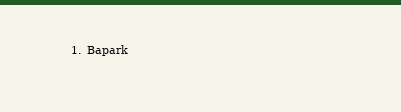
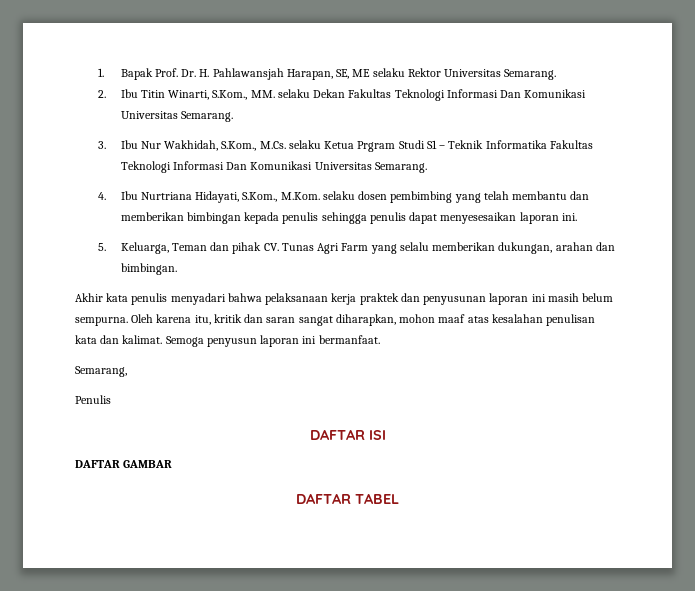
[87,45,129,56] Bapark -> [120,68,557,80] [97,89,587,101] [120,111,233,122] [97,140,593,152] [120,161,427,173] [97,191,590,203] [120,212,577,224] [97,242,615,254] [120,263,177,275] [75,293,614,305] [75,314,596,326] [75,335,380,347] [75,366,127,377] [75,395,111,404] [309,429,386,440] [75,460,173,468] [296,493,399,504] Bapak Prof. Dr. H. Pahlawansjah Harapan, SE, ME selaku Rektor Universitas Semarang. // 2. Ibu Titin Winarti, S.Kom., MM. selaku Dekan Fakultas Teknologi Informasi Dan Komunikasi Universitas Semarang. // 3. Ibu Nur Wakhidah, S.Kom., M.Cs. selaku Ketua Prgram Studi S1 – Teknik Informatika Fakultas Teknologi Informasi Dan Komunikasi Universitas Semarang. // 4. Ibu Nurtriana Hidayati, S.Kom., M.Kom. selaku dosen pembimbing yang telah membantu dan memberikan bimbingan kepada penulis sehingga penulis dapat menyesesaikan laporan ini. // 5. Keluarga, Teman dan pihak CV. Tunas Agri Farm yang selalu memberikan dukungan, arahan dan bimbingan. // Akhir kata penulis menyadari bahwa pelaksanaan kerja praktek dan penyusunan laporan ini masih belum sempurna. Oleh karena itu, kritik dan saran sangat diharapkan, mohon maaf atas kesalahan penulisan kata dan kalimat. Semoga penyusun laporan ini bermanfaat. // Semarang, // Penulis // DAFTAR ISI // DAFTAR GAMBAR // DAFTAR TABEL

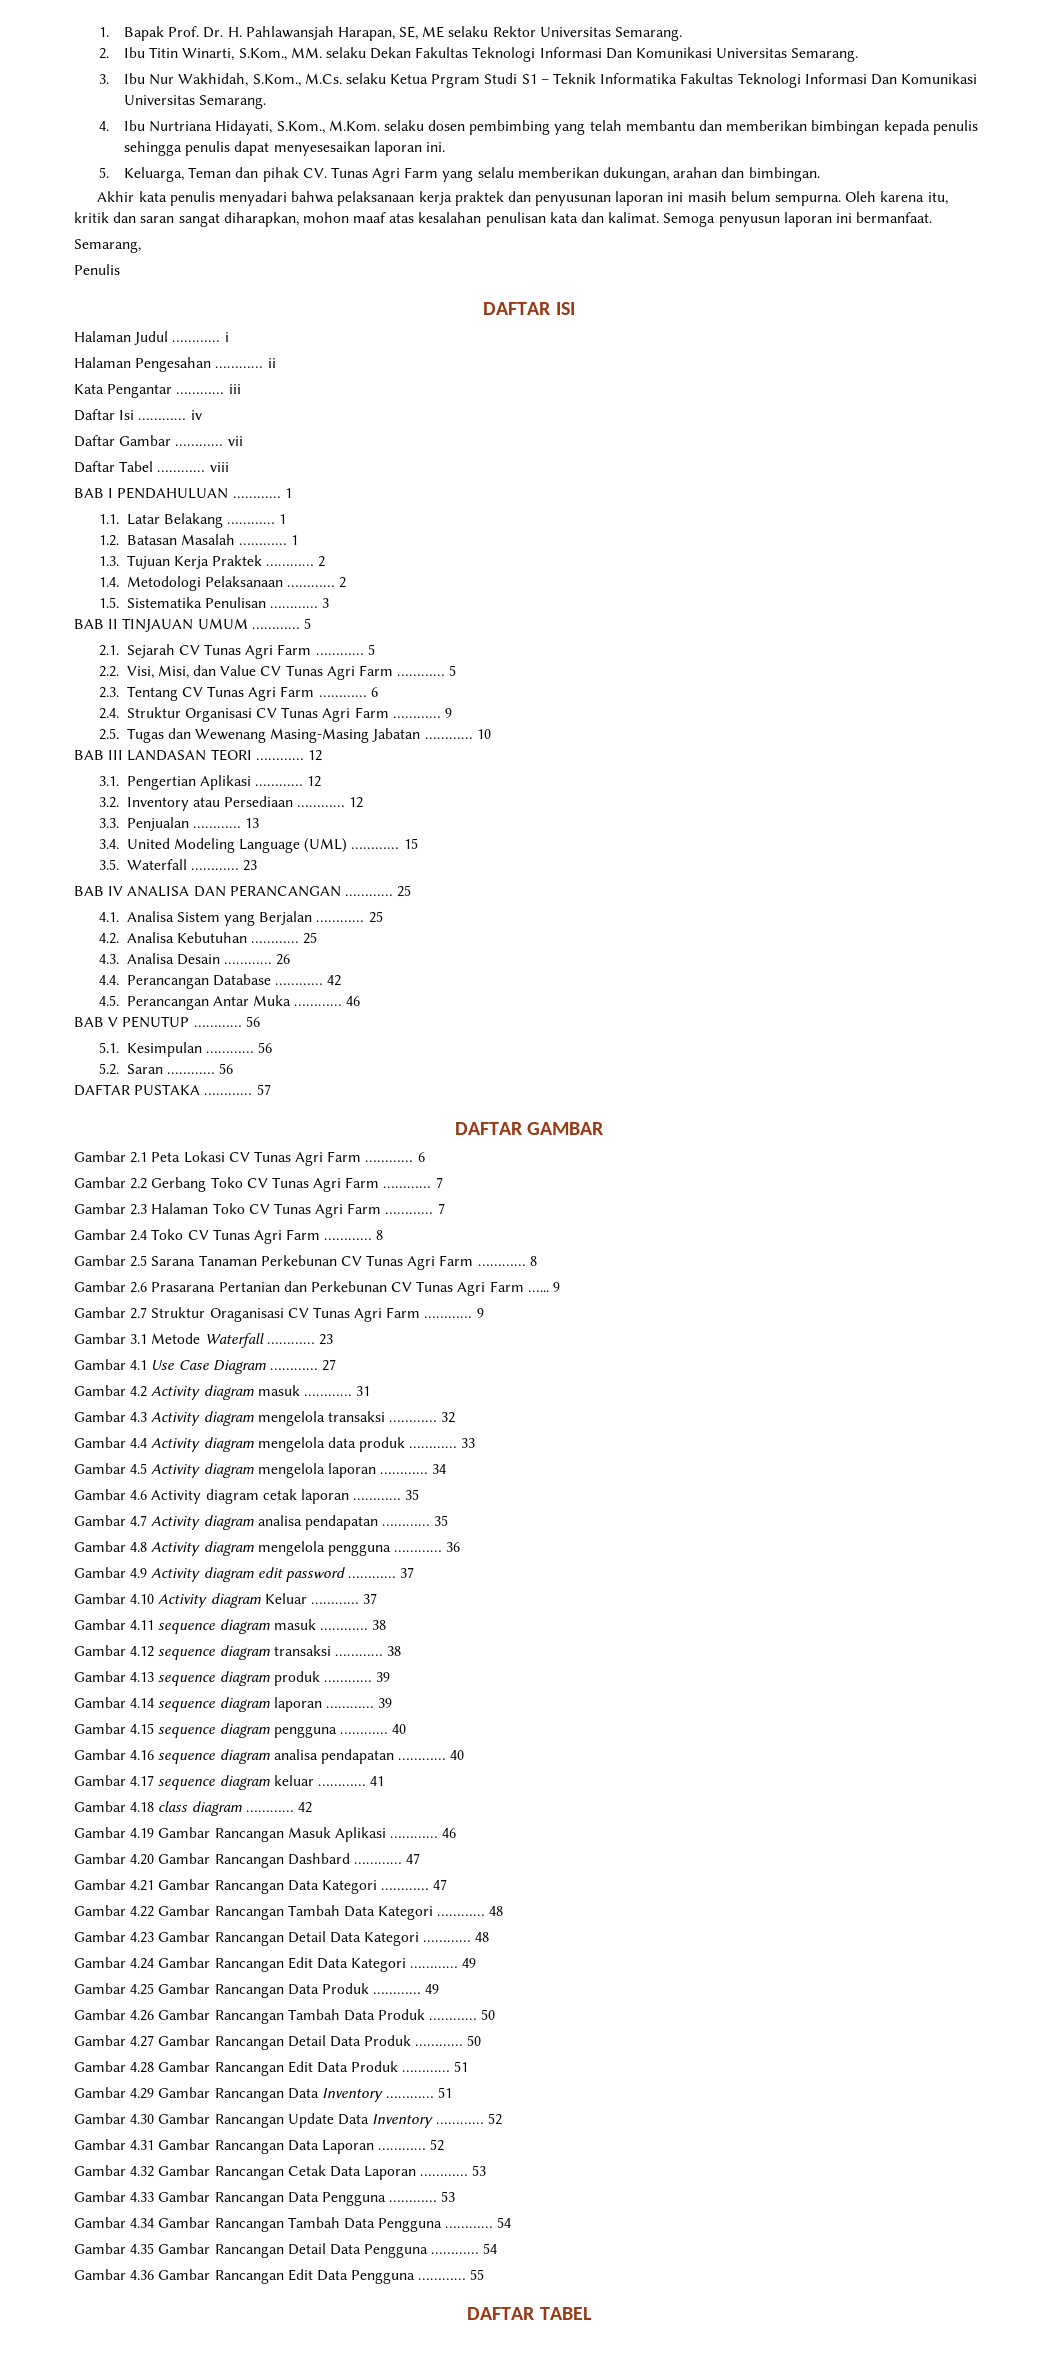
[75,460,173,468] DAFTAR GAMBAR -> [74,331,229,345] [74,357,276,372] [74,384,241,398] [74,409,202,421] [74,435,243,447] [74,461,229,473] [74,487,292,499] [98,513,287,528] [98,534,299,546] [98,555,326,569] [98,576,347,591] [98,597,330,608] [74,618,311,632] [98,644,375,659] [98,665,457,680] [98,686,378,701] [98,707,453,722] [98,728,491,743] [74,749,322,761] [98,775,322,790] [98,796,364,811] [98,817,260,831] [98,838,418,853] [98,859,258,871] [74,885,412,897] [98,911,383,926] [98,932,318,944] [98,953,291,965] [98,974,342,989] [98,995,361,1010] [74,1016,260,1028] [98,1042,273,1057] [98,1063,234,1075] [74,1084,271,1096] [454,1122,605,1135] [74,1151,425,1166] [74,1177,443,1192] [74,1203,445,1218] [74,1229,384,1244] [74,1255,537,1270] [74,1281,561,1296] [74,1307,484,1322] [74,1333,333,1348] [74,1359,337,1374] [74,1385,371,1400] [74,1411,456,1426] [74,1437,476,1452] [74,1463,447,1478] [74,1489,420,1504] [74,1515,449,1530] [74,1541,461,1556] [74,1567,415,1582] [74,1593,378,1608] [74,1619,387,1634] [74,1645,402,1660] [74,1671,391,1686] [74,1697,393,1712] [74,1723,407,1738] [74,1749,465,1764] [74,1775,385,1790] [74,1801,312,1816] [74,1827,457,1842] [74,1853,421,1868] [74,1879,448,1894] [74,1905,504,1920] [74,1931,490,1946] [74,1957,477,1972] [74,1983,440,1998] [74,2009,496,2024] [74,2035,482,2050] [74,2061,469,2076] [74,2087,453,2102] [74,2113,503,2128] [74,2139,445,2154] [74,2165,487,2180] [74,2191,456,2206] [74,2217,512,2232] [74,2243,498,2258] [74,2269,485,2284] Halaman Judul ………… i // Halaman Pengesahan ………… ii // Kata Pengantar ………… iii // Daftar Isi ………… iv // Daftar Gambar ………… vii // Daftar Tabel ………… viii // BAB I PENDAHULUAN ………… 1 // 1.1. Latar Belakang ………… 1 // 1.2. Batasan Masalah ………… 1 // 1.3. Tujuan Kerja Praktek ………… 2 // 1.4. Metodologi Pelaksanaan ………… 2 // 1.5. Sistematika Penulisan ………… 3 // BAB II TINJAUAN UMUM ………… 5 // 2.1. Sejarah CV Tunas Agri Farm ………… 5 // 2.2. Visi, Misi, dan Value CV Tunas Agri Farm ………… 5 // 2.3. Tentang CV Tunas Agri Farm ………… 6 // 2.4. Struktur Organisasi CV Tunas Agri Farm ………… 9 // 2.5. Tugas dan Wewenang Masing-Masing Jabatan ………… 10 // BAB III LANDASAN TEORI ………… 12 // 3.1. Pengertian Aplikasi ………… 12 // 3.2. Inventory atau Persediaan ………… 12 // 3.3. Penjualan ………… 13 // 3.4. United Modeling Language (UML) ………… 15 // 3.5. Waterfall ………… 23 // BAB IV ANALISA DAN PERANCANGAN ………… 25 // 4.1. Analisa Sistem yang Berjalan ………… 25 // 4.2. Analisa Kebutuhan ………… 25 // 4.3. Analisa Desain ………… 26 // 4.4. Perancangan Database ………… 42 // 4.5. Perancangan Antar Muka ………… 46 // BAB V PENUTUP ………… 56 // 5.1. Kesimpulan ………… 56 // 5.2. Saran ………… 56 // DAFTAR PUSTAKA ………… 57 // DAFTAR GAMBAR // Gambar 2.1 Peta Lokasi CV Tunas Agri Farm ………… 6 // Gambar 2.2 Gerbang Toko CV Tunas Agri Farm ………… 7 // Gambar 2.3 Halaman Toko CV Tunas Agri Farm ………… 7 // Gambar 2.4 Toko CV Tunas Agri Farm ………… 8 // Gambar 2.5 Sarana Tanaman Perkebunan CV Tunas Agri Farm ………… 8 // Gambar 2.6 Prasarana Pertanian dan Perkebunan CV Tunas Agri Farm …... 9 // Gambar 2.7 Struktur Oraganisasi CV Tunas Agri Farm ………… 9 // Gambar 3.1 Metode Waterfall ………… 23 // Gambar 4.1 Use Case Diagram ………… 27 // Gambar 4.2 Activity diagram masuk ………… 31 // Gambar 4.3 Activity diagram mengelola transaksi ………… 32 // Gambar 4.4 Activity diagram mengelola data produk ………… 33 // Gambar 4.5 Activity diagram mengelola laporan ………… 34 // Gambar 4.6 Activity diagram cetak laporan ………… 35 // Gambar 4.7 Activity diagram analisa pendapatan ………… 35 // Gambar 4.8 Activity diagram mengelola pengguna ………… 36 // Gambar 4.9 Activity diagram edit password ………… 37 // Gambar 4.10 Activity diagram Keluar ………… 37 // Gambar 4.11 sequence diagram masuk ………… 38 // Gambar 4.12 sequence diagram transaksi ………… 38 // Gambar 4.13 sequence diagram produk ………… 39 // Gambar 4.14 sequence diagram laporan ………… 39 // Gambar 4.15 sequence diagram pengguna ………… 40 // Gambar 4.16 sequence diagram analisa pendapatan ………… 40 // Gambar 4.17 sequence diagram keluar ………… 41 // Gambar 4.18 class diagram ………… 42 // Gambar 4.19 Gambar Rancangan Masuk Aplikasi ………… 46 // Gambar 4.20 Gambar Rancangan Dashbard ………… 47 // Gambar 4.21 Gambar Rancangan Data Kategori ………… 47 // Gambar 4.22 Gambar Rancangan Tambah Data Kategori ………… 48 // Gambar 4.23 Gambar Rancangan Detail Data Kategori ………… 48 // Gambar 4.24 Gambar Rancangan Edit Data Kategori ………… 49 // Gambar 4.25 Gambar Rancangan Data Produk ………… 49 // Gambar 4.26 Gambar Rancangan Tambah Data Produk ………… 50 // Gambar 4.27 Gambar Rancangan Detail Data Produk ………… 50 // Gambar 4.28 Gambar Rancangan Edit Data Produk ………… 51 // Gambar 4.29 Gambar Rancangan Data Inventory ………… 51 // Gambar 4.30 Gambar Rancangan Update Data Inventory ………… 52 // Gambar 4.31 Gambar Rancangan Data Laporan ………… 52 // Gambar 4.32 Gambar Rancangan Cetak Data Laporan ………… 53 // Gambar 4.33 Gambar Rancangan Data Pengguna ………… 53 // Gambar 4.34 Gambar Rancangan Tambah Data Pengguna ………… 54 // Gambar 4.35 Gambar Rancangan Detail Data Pengguna ………… 54 // Gambar 4.36 Gambar Rancangan Edit Data Pengguna ………… 55

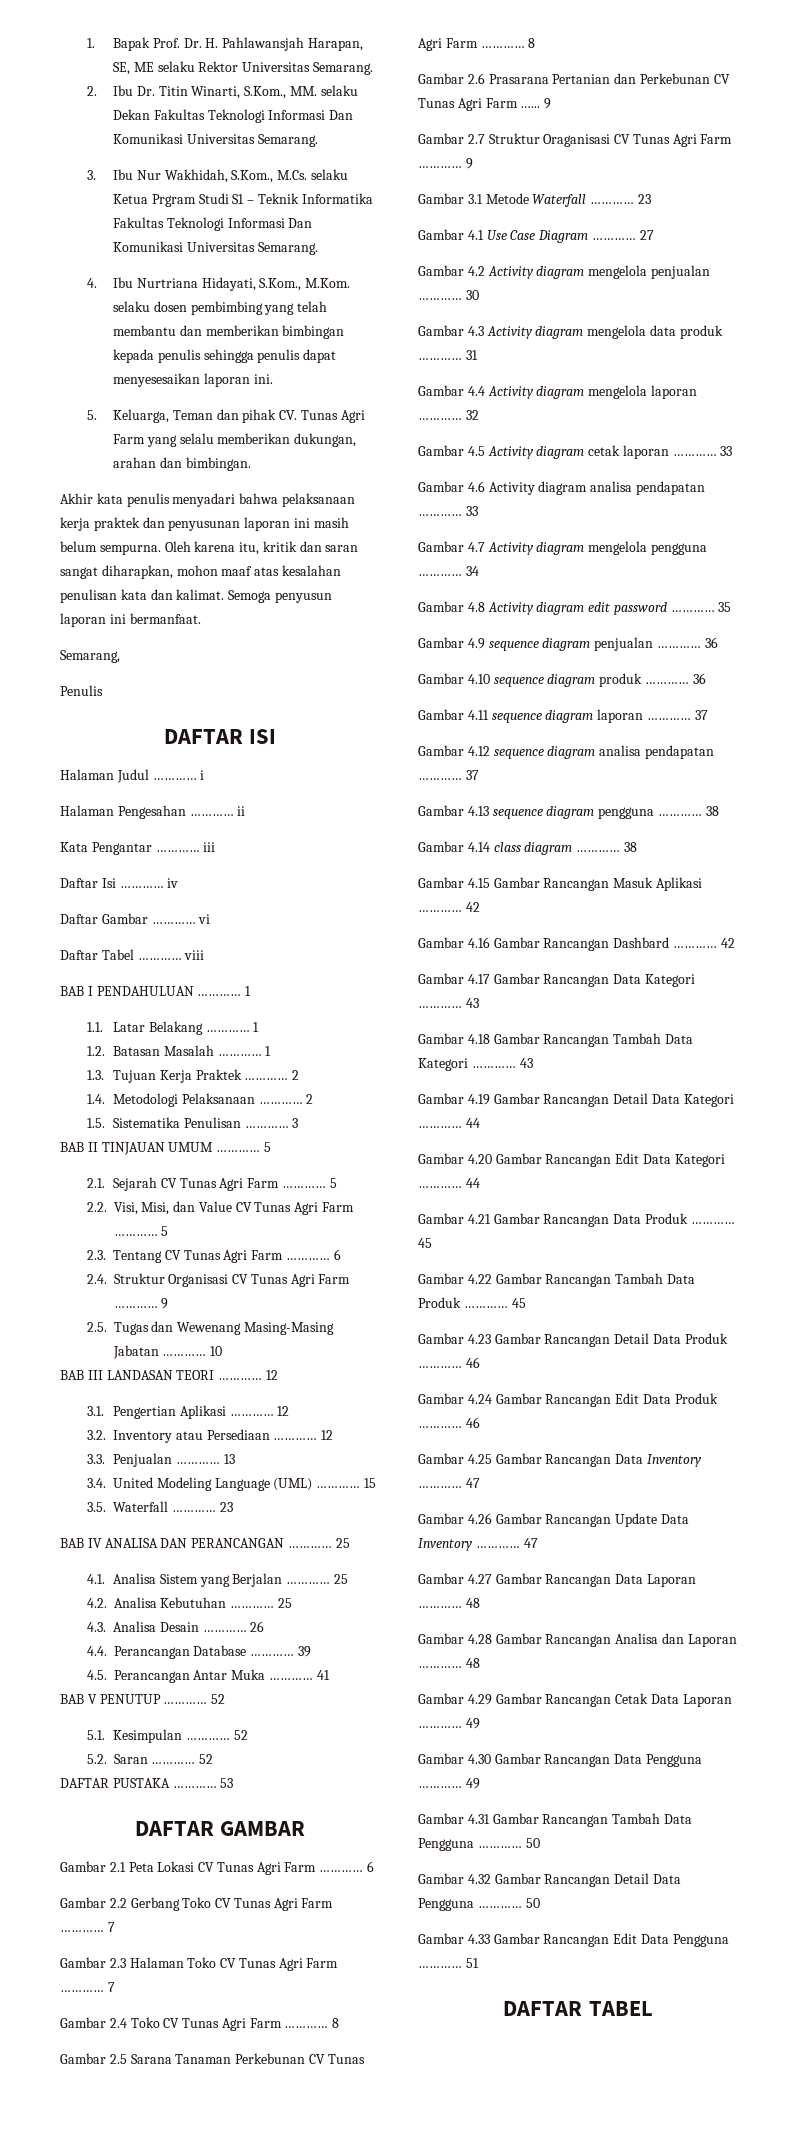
(145, 52) none -> [136,86,155,96] Dr.
[227,436,243,446] vii -> [198,914,211,924] vi
[327,975,342,986] 42 -> [297,1646,311,1657] 39
[346,996,361,1006] 46 -> [316,1670,330,1680] 41
[245,1016,260,1027] 56 -> [211,1694,226,1704] 52
[258,1042,273,1053] 56 -> [233,1730,248,1740] 52
[219,1063,234,1074] 56 -> [199,1754,214,1764] 52
[256,1084,271,1095] 57 -> [220,1778,234,1788] 53
[257,1385,371,1396] masuk ………… 31 -> [588,265,710,279] [418,290,479,300] mengelola penjualan ………… 30
[327,1411,456,1423] transaksi ………… 32 -> [649,325,723,339] [418,350,478,360] data produk ………… 31
[327,1437,476,1452] data produk ………… 33 -> [650,385,697,399] [418,410,479,420] laporan ………… 32
[257,1463,447,1478] mengelola laporan ………… 34 -> [588,445,733,459] cetak laporan ………… 33
[262,1489,420,1504] cetak laporan ………… 35 -> [590,481,705,495] [418,506,478,516] analisa pendapatan ………… 33
[257,1515,449,1530] analisa pendapatan ………… 35 -> [588,541,707,555] [418,566,479,576] mengelola pengguna ………… 34
[257,1541,461,1556] [74,1567,415,1582] [74,1593,378,1608] mengelola pengguna ………… 36 // Gambar 4.9 Activity diagram edit password ………… 37 // Gambar 4.10 Activity diagram Keluar ………… 37 -> [588,602,732,615] [418,637,718,651] [418,673,706,687] edit password ………… 35 // Gambar 4.9 sequence diagram penjualan ………… 36 // Gambar 4.10 sequence diagram produk ………… 36
[273,1619,387,1630] masuk ………… 38 -> [597,709,708,723] laporan ………… 37
[273,1645,402,1656] transaksi ………… 38 -> [599,745,714,759] [418,770,479,780] analisa pendapatan ………… 37
[273,1671,391,1686] produk ………… 39 -> [598,806,719,819] pengguna ………… 38
[158,1697,393,1712] [74,1723,407,1738] [74,1749,465,1764] [74,1775,385,1790] [74,1801,312,1816] sequence diagram laporan ………… 39 // Gambar 4.15 sequence diagram pengguna ………… 40 // Gambar 4.16 sequence diagram analisa pendapatan ………… 40 // Gambar 4.17 sequence diagram keluar ………… 41 // Gambar 4.18 class diagram ………… 42 -> [493,842,637,855] [418,877,702,891] [418,902,480,912] [418,937,735,951] [418,973,695,987] [418,998,479,1008] [418,1033,693,1047] [418,1058,533,1071] class diagram ………… 38 // Gambar 4.15 Gambar Rancangan Masuk Aplikasi ………… 42 // Gambar 4.16 Gambar Rancangan Dashbard ………… 42 // Gambar 4.17 Gambar Rancangan Data Kategori ………… 43 // Gambar 4.18 Gambar Rancangan Tambah Data Kategori ………… 43
[287,1827,457,1842] Masuk Aplikasi ………… 46 -> [613,1093,734,1107] [418,1118,480,1128] Detail Data Kategori ………… 44
[287,1853,421,1865] Dashbard ………… 47 -> [615,1153,725,1167] [418,1178,480,1188] Edit Data Kategori ………… 44
[321,1879,448,1894] Kategori ………… 47 -> [644,1213,735,1224] [418,1238,432,1248] Produk ………… 45
[378,1906,504,1920] Kategori ………… 48 -> [418,1297,526,1308] Produk ………… 45
[364,1932,490,1946] Kategori ………… 48 -> [684,1333,728,1344] [418,1357,480,1368] Produk ………… 46
[351,1958,477,1972] Kategori ………… 49 -> [674,1393,718,1404] [418,1417,480,1428] Produk ………… 46
[321,1983,440,1994] Produk ………… 49 -> [646,1454,702,1467] [418,1478,480,1488] Inventory ………… 47
[287,2009,496,2021] [74,2035,482,2050] [74,2061,469,2076] [74,2087,453,2102] [74,2113,284,2128] Tambah Data Produk ………… 50 // Gambar 4.27 Gambar Rancangan Detail Data Produk ………… 50 // Gambar 4.28 Gambar Rancangan Edit Data Produk ………… 51 // Gambar 4.29 Gambar Rancangan Data Inventory ………… 51 // Gambar 4.30 Gambar Rancangan -> (612, 1520) none
[488,2113,503,2125] [74,2139,155,2150] 52 // Gambar 4.31 -> [523,1538,538,1548] [418,1573,492,1584] 47 // Gambar 4.27
[430,2139,445,2151] [74,2165,155,2177] 52 // Gambar 4.32 -> [465,1598,480,1608] [418,1633,737,1647] [418,1658,480,1668] [418,1693,492,1705] 48 // Gambar 4.28 Gambar Rancangan Analisa dan Laporan ………… 48 // Gambar 4.29
[472,2165,487,2176] [74,2191,155,2202] 53 // Gambar 4.33 -> [465,1718,480,1729] [418,1753,491,1764] 49 // Gambar 4.30
[441,2191,456,2202] [74,2217,155,2228] 53 // Gambar 4.34 -> [465,1778,480,1789] [418,1813,490,1824] 49 // Gambar 4.31
[497,2217,512,2228] [74,2243,155,2254] 54 // Gambar 4.35 -> [525,1838,540,1848] [418,1873,491,1884] 50 // Gambar 4.32
[483,2243,498,2254] [74,2269,155,2280] 54 // Gambar 4.36 -> [525,1898,540,1908] [418,1933,490,1944] 50 // Gambar 4.33
[470,2269,485,2280] 55 -> [465,1958,479,1968] 51

